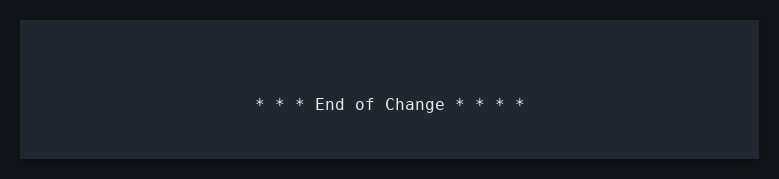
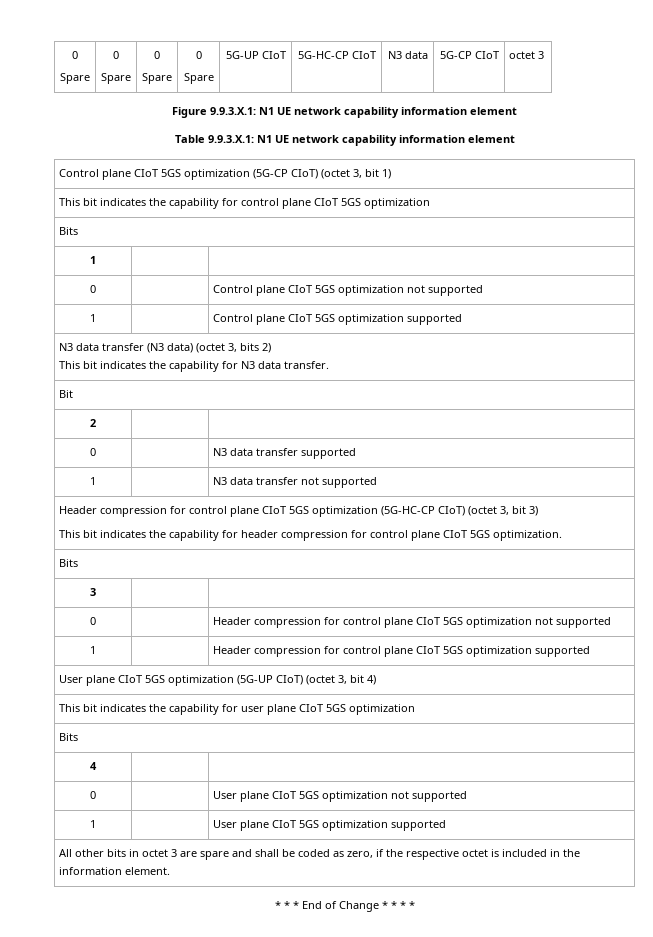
(254, 104) none -> [72,51,78,59] [60,73,90,84] [113,51,119,59] [101,73,131,84] [154,51,160,59] [142,73,172,84] [195,51,202,59] [183,73,214,84] [225,51,286,59] [297,51,376,59] [387,51,428,59] [439,51,499,59] [509,51,545,59] [172,107,517,118] [174,135,515,146] [59,169,392,180] [59,198,431,209] [59,227,79,235] [90,256,96,264] [90,285,96,293] [213,285,484,296] [90,314,96,322] [213,314,463,325] [59,343,272,353] [59,361,330,372] [59,390,74,398] [90,419,96,427] [90,448,96,456] [213,448,357,459] [90,477,96,485] [213,477,378,488] [59,506,539,517] [59,530,563,541] [59,559,79,567] [90,588,96,596] [90,617,96,625] [213,617,612,628] [90,646,96,654] [213,646,591,657] [59,675,377,686] [59,704,416,715] [59,733,79,741] [90,762,97,770] [90,791,96,799] [213,791,468,802] [90,820,96,828] [213,820,447,831] [59,849,581,860] [59,867,171,875] 0 // Spare | 0 // Spare | 0 // Spare | 0 // Spare | 5G-UP CIoT | 5G-HC-CP CIoT | N3 data | 5G-CP CIoT | octet 3 // Figure 9.9.3.X.1: N1 UE network capability information element // Table 9.9.3.X.1: N1 UE network capability information element // Control plane CIoT 5GS optimization (5G-CP CIoT) (octet 3, bit 1) // This bit indicates the capability for control plane CIoT 5GS optimization // Bits // 1 | | // 0 | | Control plane CIoT 5GS optimization not supported // 1 | | Control plane CIoT 5GS optimization supported // N3 data transfer (N3 data) (octet 3, bits 2) // This bit indicates the capability for N3 data transfer. // Bit // 2 | | // 0 | | N3 data transfer supported // 1 | | N3 data transfer not supported // Header compression for control plane CIoT 5GS optimization (5G-HC-CP CIoT) (octet 3, bit 3) // This bit indicates the capability for header compression for control plane CIoT 5GS optimization. // Bits // 3 | | // 0 | | Header compression for control plane CIoT 5GS optimization not supported // 1 | | Header compression for control plane CIoT 5GS optimization supported // User plane CIoT 5GS optimization (5G-UP CIoT) (octet 3, bit 4) // This bit indicates the capability for user plane CIoT 5GS optimization // Bits // 4 | | // 0 | | User plane CIoT 5GS optimization not supported // 1 | | User plane CIoT 5GS optimization supported // All other bits in octet 3 are spare and shall be coded as zero, if the respective octet is included in the information element. //

